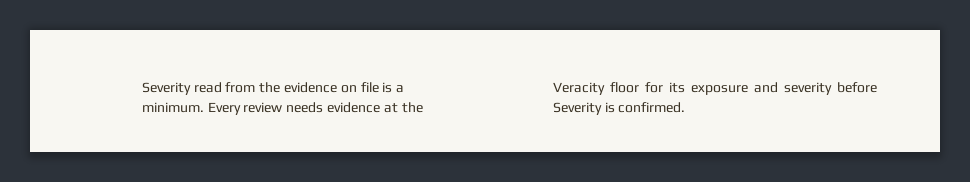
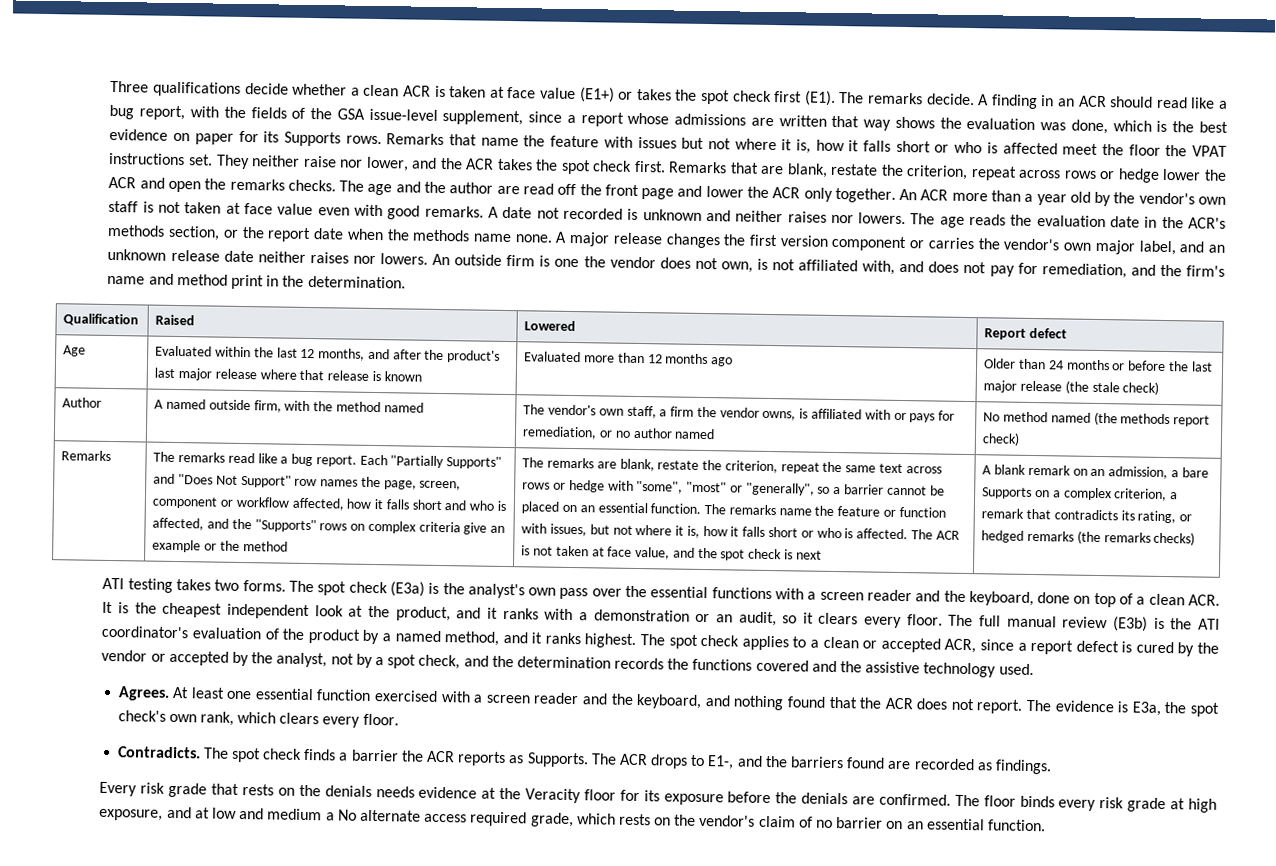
[141,82,405,95] [141,102,283,115] Severity read from the evidence on file is a minimum. Every review -> [110,80,1228,110] [109,104,1228,135] [109,128,1227,157] [109,152,1227,183] [108,176,1226,207] [108,200,1227,229] [107,224,1225,256] [107,248,1225,279] [107,273,406,290] [63,313,140,327] [155,314,196,326] [524,320,577,332] [984,327,1067,340] [63,345,87,357] [155,345,501,363] [154,367,422,382] [524,351,734,367] [984,358,1213,372] [983,380,1160,395] [62,397,103,408] [154,398,424,413] [523,404,956,423] [522,426,716,440] [983,411,1211,427] [982,432,1021,446] [61,450,112,462] [153,451,503,469] [153,473,462,491] [152,496,507,512] [152,517,506,535] [152,539,288,553] [522,457,942,474] [522,479,945,496] [521,501,946,518] [521,523,960,540] [521,545,822,561] [982,464,1209,480] [982,487,1179,502] [981,508,1193,524] [981,530,1196,546] [102,577,1220,608] [102,601,1220,632] [101,625,1220,657] [101,649,1034,678] [117,686,1220,717] [117,710,399,728] [117,746,1052,775] [99,781,372,798] Three qualifications decide whether a clean ACR is taken at face value (E1+) or takes the spot check first (E1). The remarks decide. A finding in an ACR should read like a bug report, with the fields of the GSA issue-level supplement, since a report whose admissions are written that way shows the evaluation was done, which is the best evidence on paper for its Supports rows. Remarks that name the feature with issues but not where it is, how it falls short or who is affected meet the floor the VPAT instructions set. They neither raise nor lower, and the ACR takes the spot check first. Remarks that are blank, restate the criterion, repeat across rows or hedge lower the ACR and open the remarks checks. The age and the author are read off the front page and lower the ACR only together. An ACR more than a year old by the vendor's own staff is not taken at face value even with good remarks. A date not recorded is unknown and neither raises nor lowers. The age reads the evaluation date in the ACR's methods section, or the report date when the methods name none. A major release changes the first version component or carries the vendor's own major label, and an unknown release date neither raises nor lowers. An outside firm is one the vendor does not own, is not affiliated with, and does not pay for remediation, and the firm's name and method print in the determination. // Qualification | Raised | Lowered | Report defect // Age | Evaluated within the last 12 months, and after the product's last major release where that release is known | Evaluated more than 12 months ago | Older than 24 months or before the last major release (the stale check) // Author | A named outside firm, with the method named | The vendor's own staff, a firm the vendor owns, is affiliated with or pays for remediation, or no author named | No method named (the methods report check) // Remarks | The remarks read like a bug report. Each "Partially Supports" and "Does Not Support" row names the page, screen, component or workflow affected, how it falls short and who is affected, and the "Supports" rows on complex criteria give an example or the method | The remarks are blank, restate the criterion, repeat the same text across rows or hedge with "some", "most" or "generally", so a barrier cannot be placed on an essential function. The remarks name the feature or function with issues, but not where it is, how it falls short or who is affected. The ACR is not taken at face value, and the spot check is next | A blank remark on an admission, a bare Supports on a complex criterion, a remark that contradicts its rating, or hedged remarks (the remarks checks) // ATI testing takes two forms. The spot check (E3a) is the analyst's own pass over the essential functions with a screen reader and the keyboard, done on top of a clean ACR. It is the cheapest independent look at the product, and it ranks with a demonstration or an audit, so it clears every floor. The full manual review (E3b) is the ATI coordinator's evaluation of the product by a named method, and it ranks highest. The spot check applies to a clean or accepted ACR, since a report defect is cured by the vendor or accepted by the analyst, not by a spot check, and the determination records the functions covered and the assistive technology used. // Agrees. At least one essential function exercised with a screen reader and the keyboard, and nothing found that the ACR does not report. The evidence is E3a, the spot check's own rank, which clears every floor. // Contradicts. The spot check finds a barrier the ACR reports as Supports. The ACR drops to E1-, and the barriers found are recorded as findings. // Every risk grade that rests on the denials
[753,82,877,95] [552,102,686,115] and severity before Severity is confirmed. -> [727,791,1218,813] [99,806,1046,832] before the denials are confirmed. The floor binds every risk grade at high exposure, and at low and medium a No alternate access required grade, which rests on the vendor's claim of no barrier on an essential function.

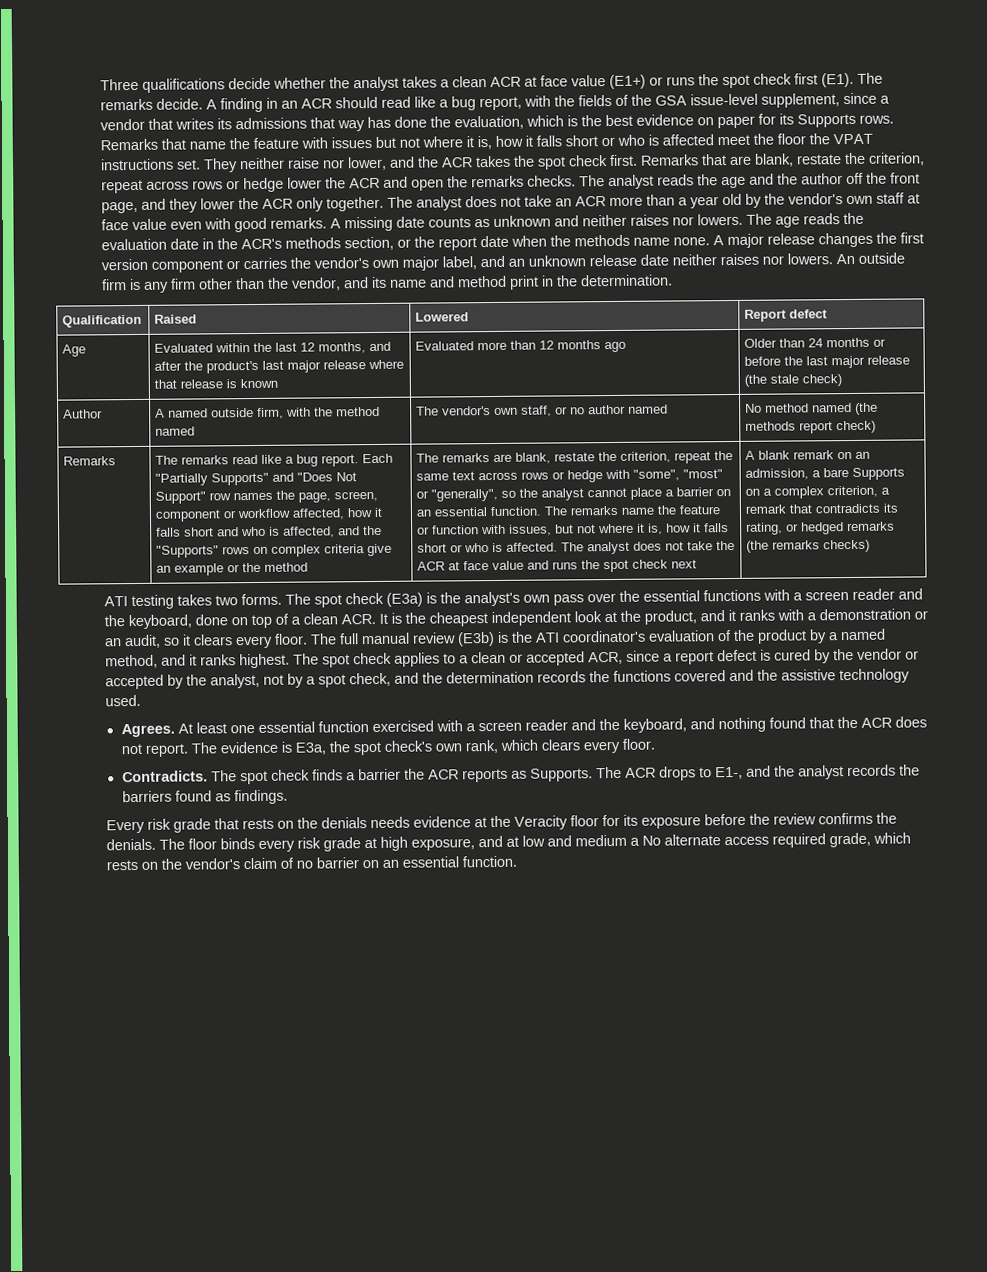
(348, 89) none -> [328,76,437,92] the analyst takes
[434,85,487,98] is taken -> (521, 82) none
[636,88,672,101] takes -> [665,76,695,86] runs
[580,112,1108,135] report whose admissions are written that way shows the evaluation was done, -> [99,115,524,132] vendor that writes its admissions that way has done the evaluation,
(365, 186) none -> [607,174,718,190] analyst reads the
[496,183,554,195] are read -> (843, 179) none
[641,185,703,200] page and -> [100,198,198,214] page, and they
[899,188,918,201] An -> [386,195,572,211] The analyst does not take an
[142,201,222,214] is not taken -> (905, 198) none
[502,206,639,220] date not recorded is -> [343,216,490,232] missing date counts as
[554,256,1225,279] one the vendor does not own, is not affiliated with, and does not pay for remediation, and the firm's -> [143,276,387,293] any firm other than the vendor, and its
[659,406,956,423] [522,426,598,440] a firm the vendor owns, is affiliated with or pays for remediation, -> (553, 411) none
[833,484,945,496] [521,501,560,514] a barrier cannot be placed -> [519,487,715,501] the analyst cannot place a barrier
[935,530,960,540] [521,545,794,561] ACR is not taken at face value, and the spot check is -> [587,540,736,555] [417,559,669,573] analyst does not take the ACR at face value and runs the spot check
[790,756,975,771] barriers found are recorded -> [797,764,920,780] [121,790,212,803] analyst records the barriers found
[801,792,951,806] denials are confirmed. -> [772,812,897,825] [105,838,156,851] review confirms the denials.

